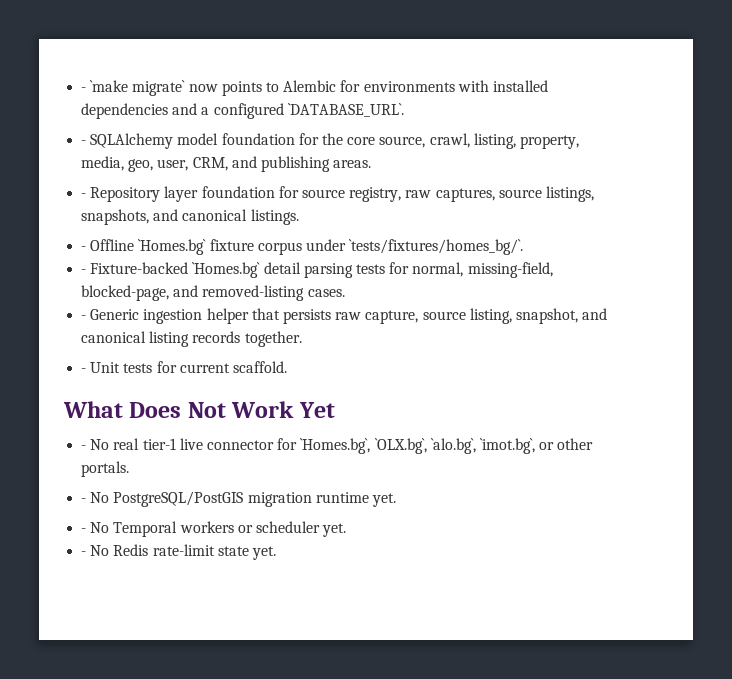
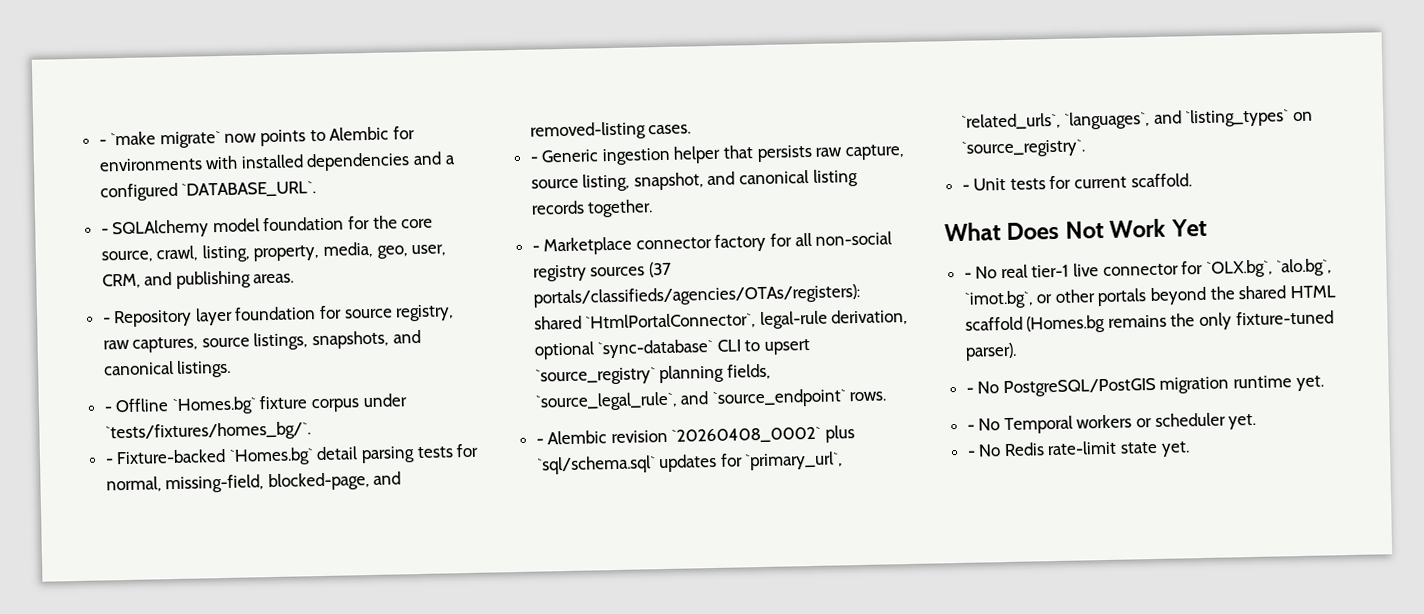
(302, 339) none -> [531,231,893,256] [532,261,672,282] [532,283,860,308] [533,308,909,331] [533,338,811,360] [534,363,771,386] [534,388,887,412] [535,425,856,445] [536,451,844,475] [960,108,1314,130] [960,139,1085,158] // - Marketplace connector factory for all non-social registry sources (37 portals/classifieds/agencies/OTAs/registers): shared `HtmlPortalConnector`, legal-rule derivation, optional `sync-database` CLI to upsert `source_registry` planning fields, `source_legal_rule`, and `source_endpoint` rows. // - Alembic revision `20260408_0002` plus `sql/schema.sql` updates for `primary_url`, `related_urls`, `languages`, and `listing_types` on `source_registry`.
[300,438,371,454] `Homes.bg`, -> (1204, 267) none
[81,461,130,477] portals. -> [1097,285,1336,307] [964,310,1334,334] [964,342,1017,361] portals beyond the shared HTML scaffold (Homes.bg remains the only fixture-tuned parser).

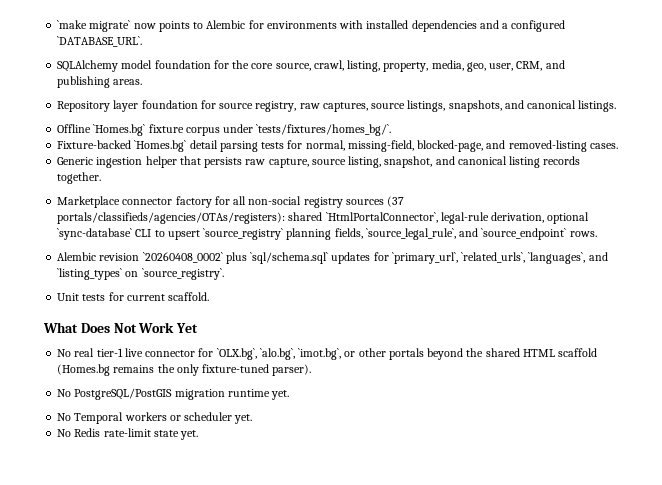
[98,139,107,146] - -> (57, 24) none
[100,228,109,235] - -> (143, 41) none
[102,317,111,324] - -> (143, 82) none
[103,406,113,413] - -> (617, 106) none
[104,458,114,465] - -> (392, 130) none
[529,156,539,163] - -> (618, 146) none
[531,245,540,252] - -> (102, 178) none
[535,438,544,445] - -> (597, 234) none
[961,184,970,191] - -> (224, 274) none
[963,272,972,279] - -> (199, 328) none
[965,387,974,394] - -> (312, 370) none
[966,424,975,431] - -> (290, 395) none
[966,450,976,457] - -> (253, 419) none

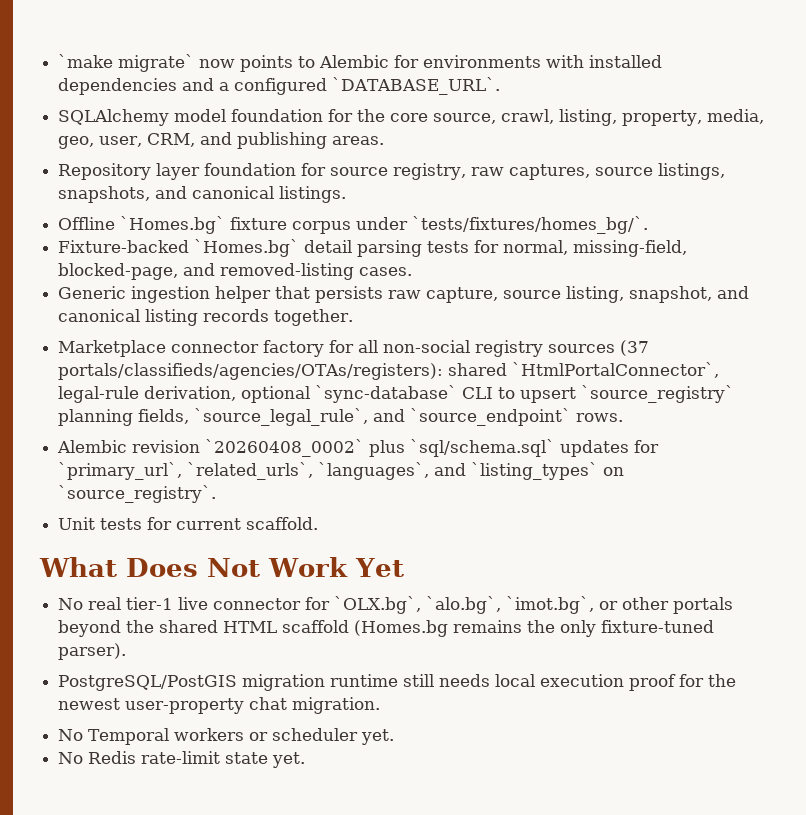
[57,389,72,397] No -> (127, 651) none
[271,390,290,400] yet. -> [403,674,737,691] [58,697,381,714] still needs local execution proof for the newest user-property chat migration.

